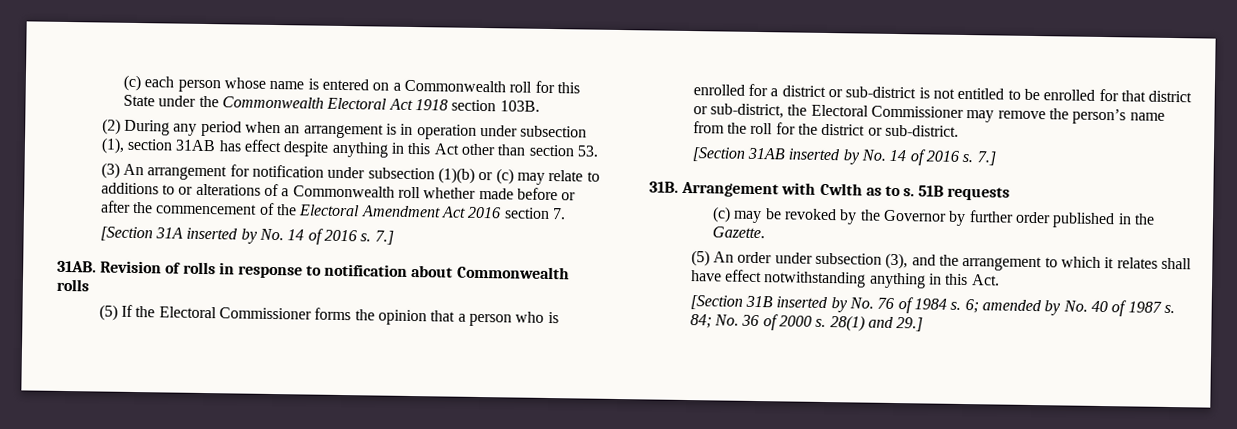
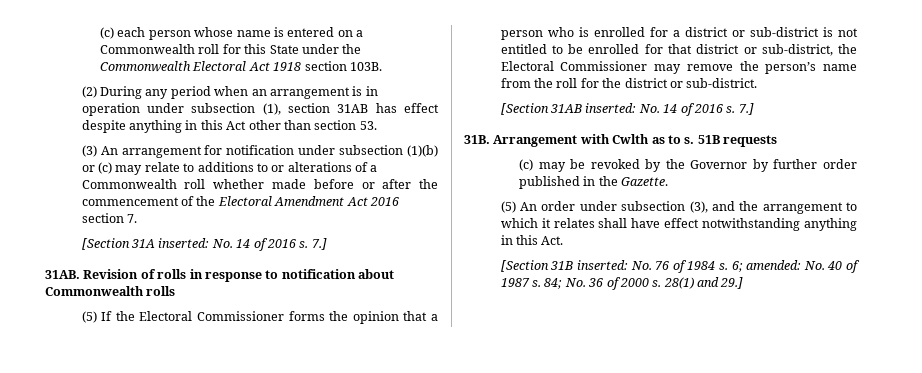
[186,227,258,244] inserted by -> [158,238,210,248] inserted:
[788,148,860,165] inserted by -> [585,103,637,113] inserted:
[776,296,848,313] inserted by -> [576,260,628,270] inserted:
[981,299,1062,316] amended by -> [746,260,802,270] amended:

